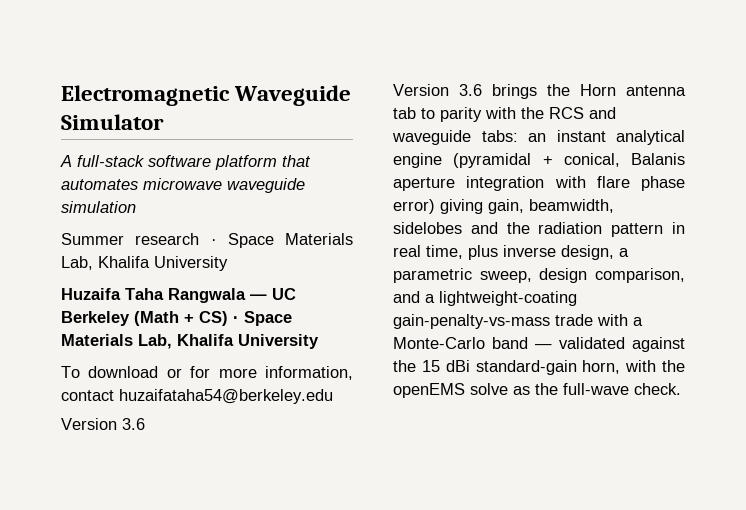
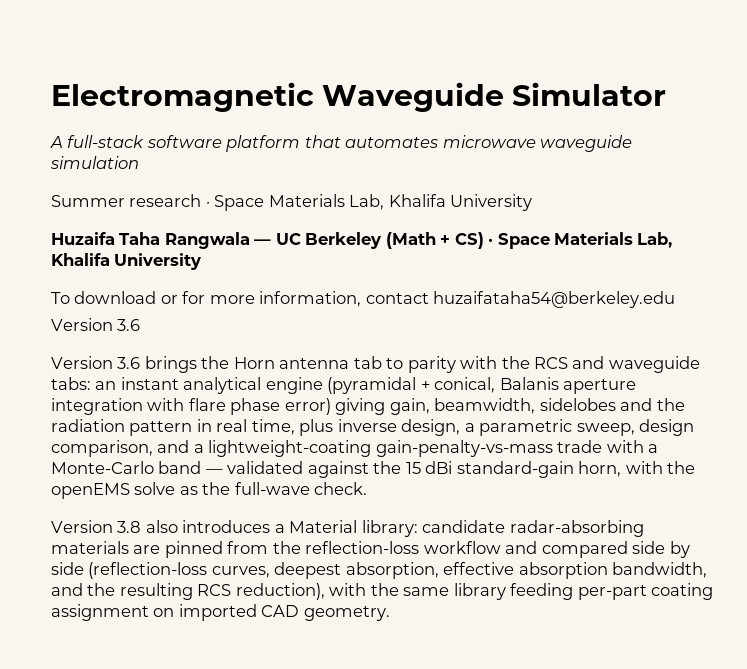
(681, 389) none -> [51,520,644,537] [51,541,690,558] [51,562,708,579] [51,583,714,600] [51,604,390,621] // Version 3.8 also introduces a Material library: candidate radar-absorbing materials are pinned from the reflection-loss workflow and compared side by side (reflection-loss curves, deepest absorption, effective absorption bandwidth, and the resulting RCS reduction), with the same library feeding per-part coating assignment on imported CAD geometry.

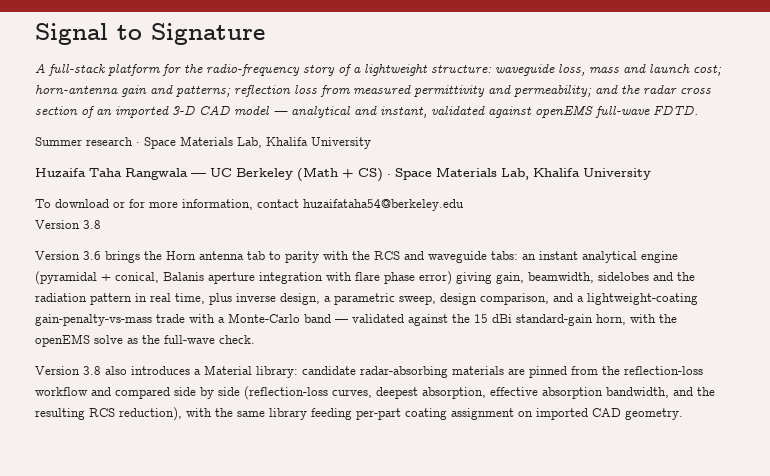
[51,82,667,112] Electromagnetic Waveguide Simulator -> [35,23,265,45] Signal to Signature
[146,135,633,152] [50,156,139,169] software platform that automates microwave waveguide simulation -> [108,64,722,76] [35,85,711,97] [35,105,698,118] platform for the radio-frequency story of a lightweight structure: waveguide loss, mass and launch cost; horn-antenna gain and patterns; reflection loss from measured permittivity and permeability; and the radar cross section of an imported 3-D CAD model — analytical and instant, validated against openEMS full-wave FDTD.
[117,319,141,331] 3.6 -> [83,220,101,229] 3.8

